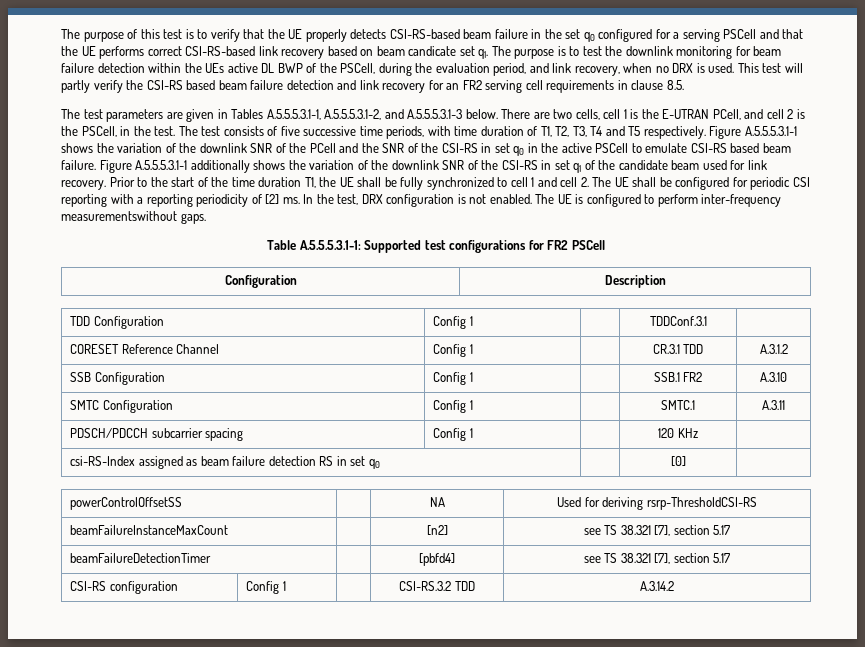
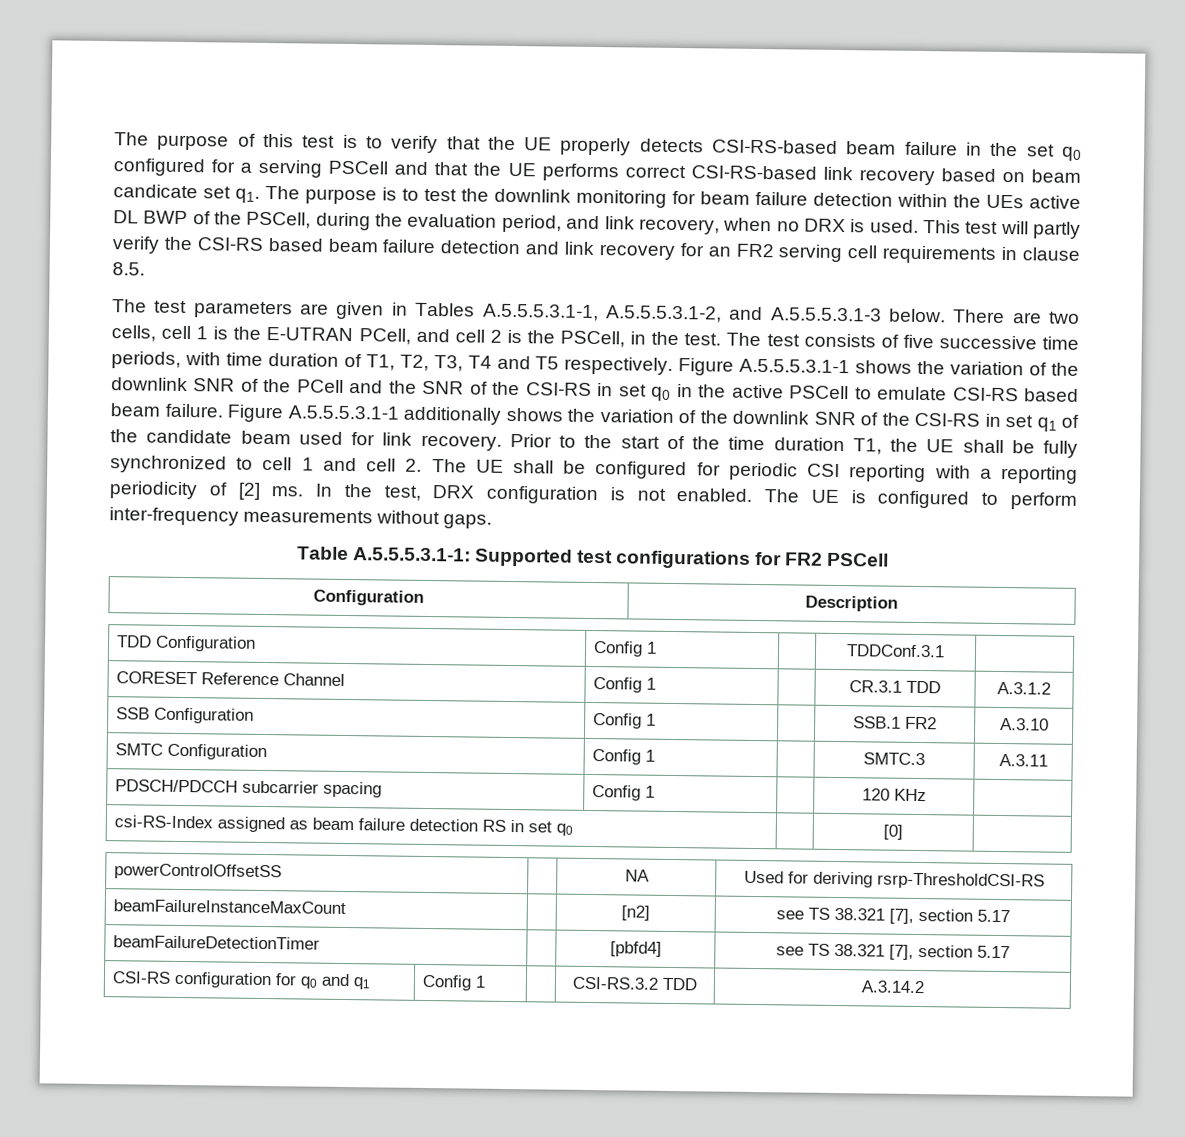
[61,211,177,221] measurementswithout -> [243,509,441,525] measurements without
[661,400,695,410] SMTC.1 -> [863,752,925,766] SMTC.3
(178, 587) none -> [274,973,370,990] for q0 and q1

